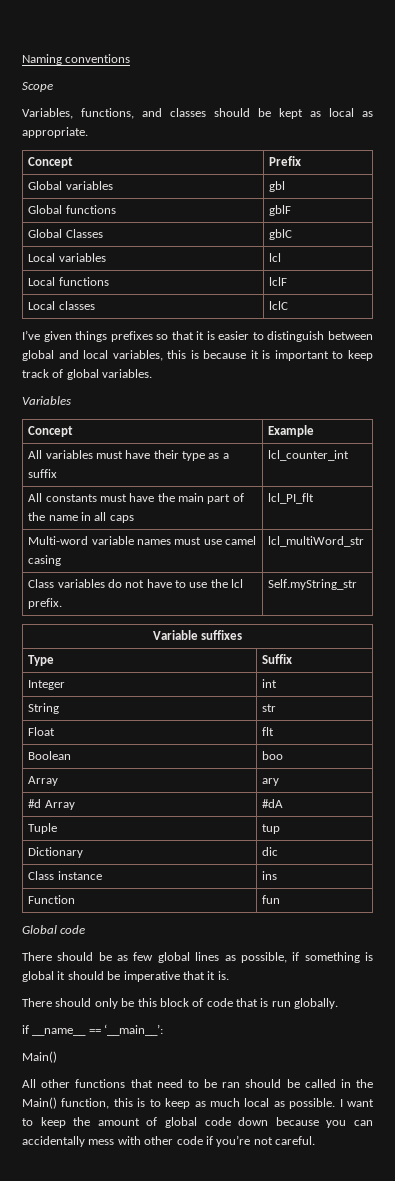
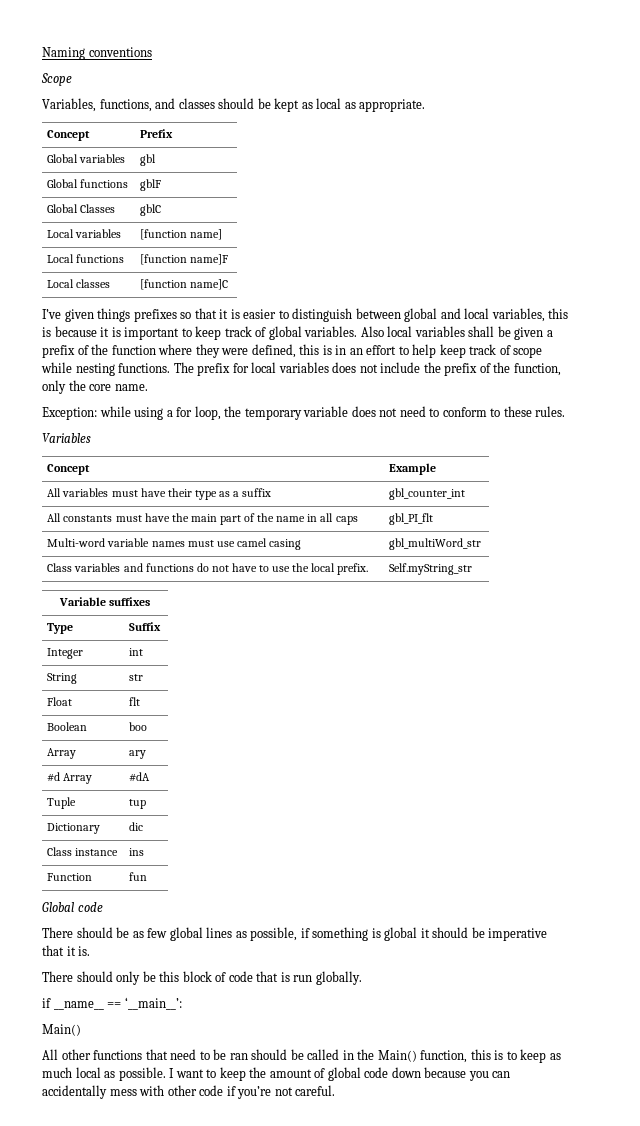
[269,253,282,262] lcl -> [140,229,223,240] [function name]
[269,277,288,286] lclF -> [140,254,229,265] [function name]F
[269,301,289,310] lclC -> [140,279,229,290] [function name]C
(153, 373) none -> [360,326,553,340] [42,344,543,358] [41,362,561,376] [42,380,148,394] [42,406,566,420] Also local variables shall be given a prefix of the function where they were defined, this is in an effort to help keep track of scope while nesting functions. The prefix for local variables does not include the prefix of the function, only the core name. // Exception: while using a for loop, the temporary variable does not need to conform to these rules.
[268,450,350,461] lcl_counter_int -> [389,488,466,500] gbl_counter_int
[268,493,315,504] lcl_PI_flt -> [389,513,434,525] gbl_PI_flt
[268,536,365,547] lcl_multiWord_str -> [389,538,482,550] gbl_multiWord_str
(105, 583) none -> [123,563,194,572] and functions
[231,579,244,588] lcl -> [311,563,336,572] local

